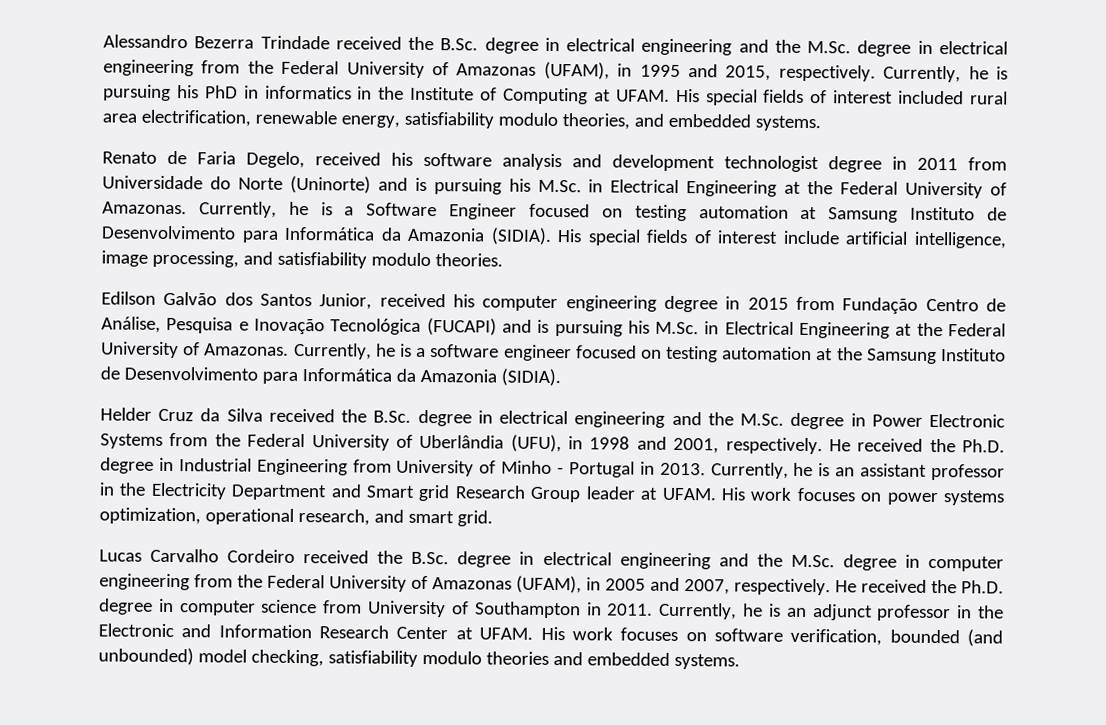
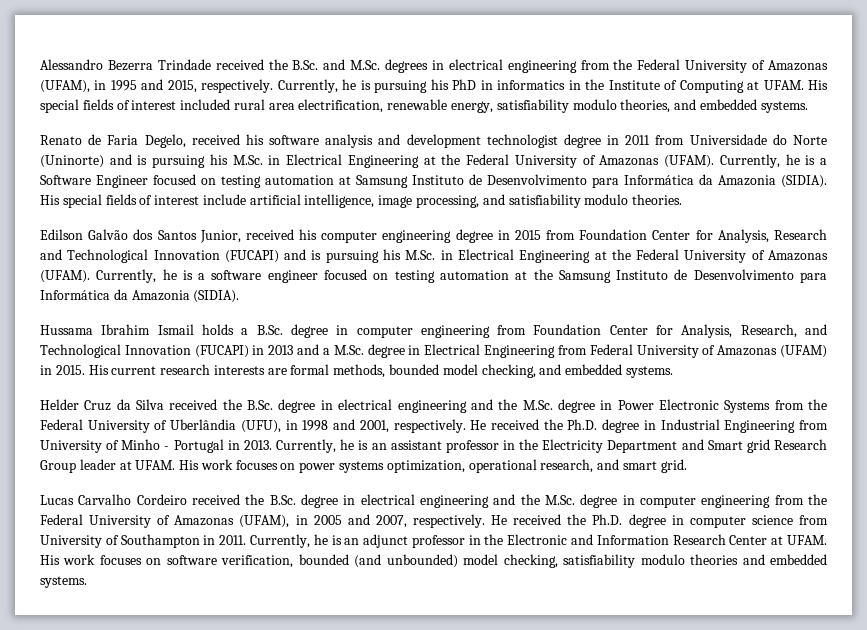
[484,37,912,57] degree in electrical engineering and the M.Sc. degree -> [323,59,429,73] and M.Sc. degrees
[102,201,187,215] Amazonas. -> [599,155,715,168] Amazonas (UFAM).
[842,297,1007,314] [101,316,422,335] Fundação Centro de Análise, Pesquisa e Inovação Tecnológica -> [579,229,827,243] [40,249,220,263] Foundation Center for Analysis, Research and Technological Innovation
[204,343,290,356] Amazonas. -> [767,250,828,261] [40,270,90,283] Amazonas (UFAM).
(561, 377) none -> [40,324,827,338] [40,344,828,358] [40,364,673,378] // Hussama Ibrahim Ismail holds a B.Sc. degree in computer engineering from Foundation Center for Analysis, Research, and Technological Innovation (FUCAPI) in 2013 and a M.Sc. degree in Electrical Engineering from Federal University of Amazonas (UFAM) in 2015. His current research interests are formal methods, bounded model checking, and embedded systems.

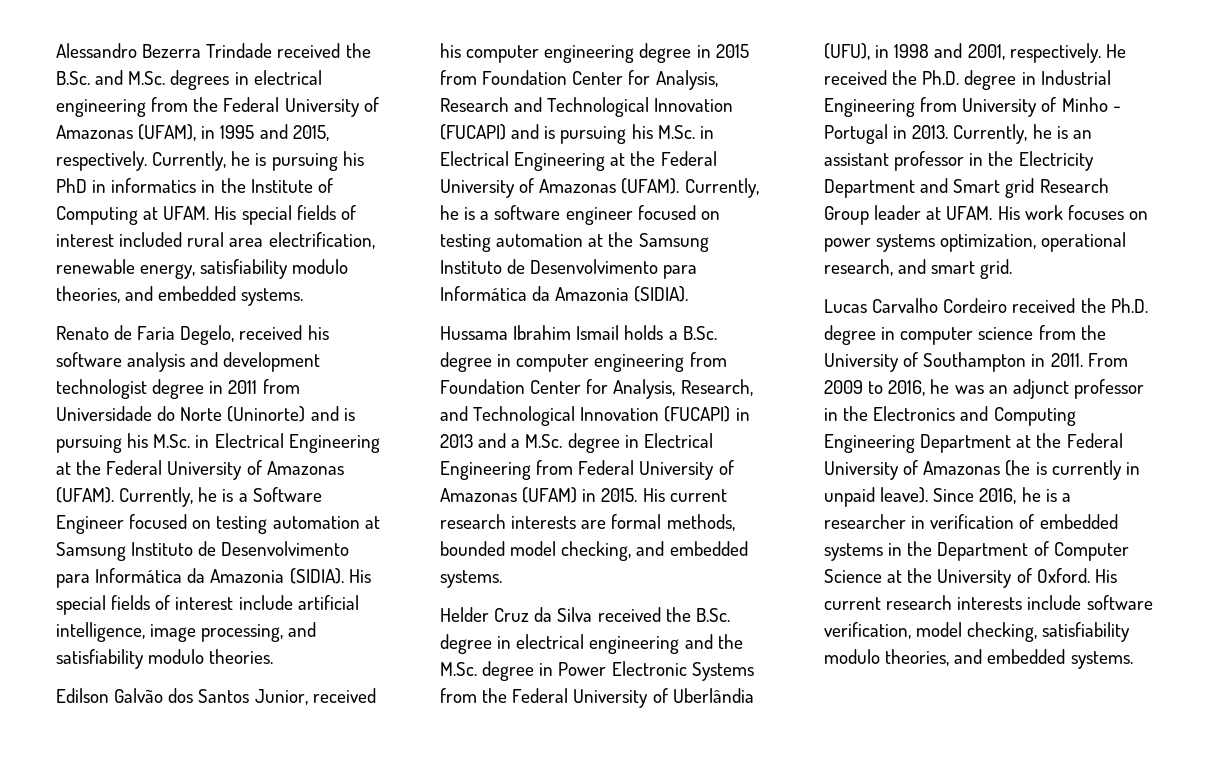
[269,494,828,508] [40,514,587,528] B.Sc. degree in electrical engineering and the M.Sc. degree in computer engineering from the Federal University of Amazonas (UFAM), in 2005 and 2007, respectively. He received the -> (1106, 305) none
(828, 520) none -> [1080,325,1106,340] the
[249,534,342,548] Currently, he is -> [1087,353,1128,367] [824,379,984,396] From 2009 to 2016, he was
[507,534,827,545] [40,554,458,568] Electronic and Information Research Center at UFAM. His work focuses on software verification, bounded (and unbounded) -> [873,406,1076,426] [824,433,1123,453] [824,460,1140,480] [824,487,1071,507] [824,514,1118,529] [824,541,1129,561] [824,568,1117,588] [824,595,1153,610] [824,622,911,639] Electronics and Computing Engineering Department at the Federal University of Amazonas (he is currently in unpaid leave). Since 2016, he is a researcher in verification of embedded systems in the Department of Computer Science at the University of Oxford. His current research interests include software verification,
[690,554,739,565] theories -> [885,649,950,666] theories,

